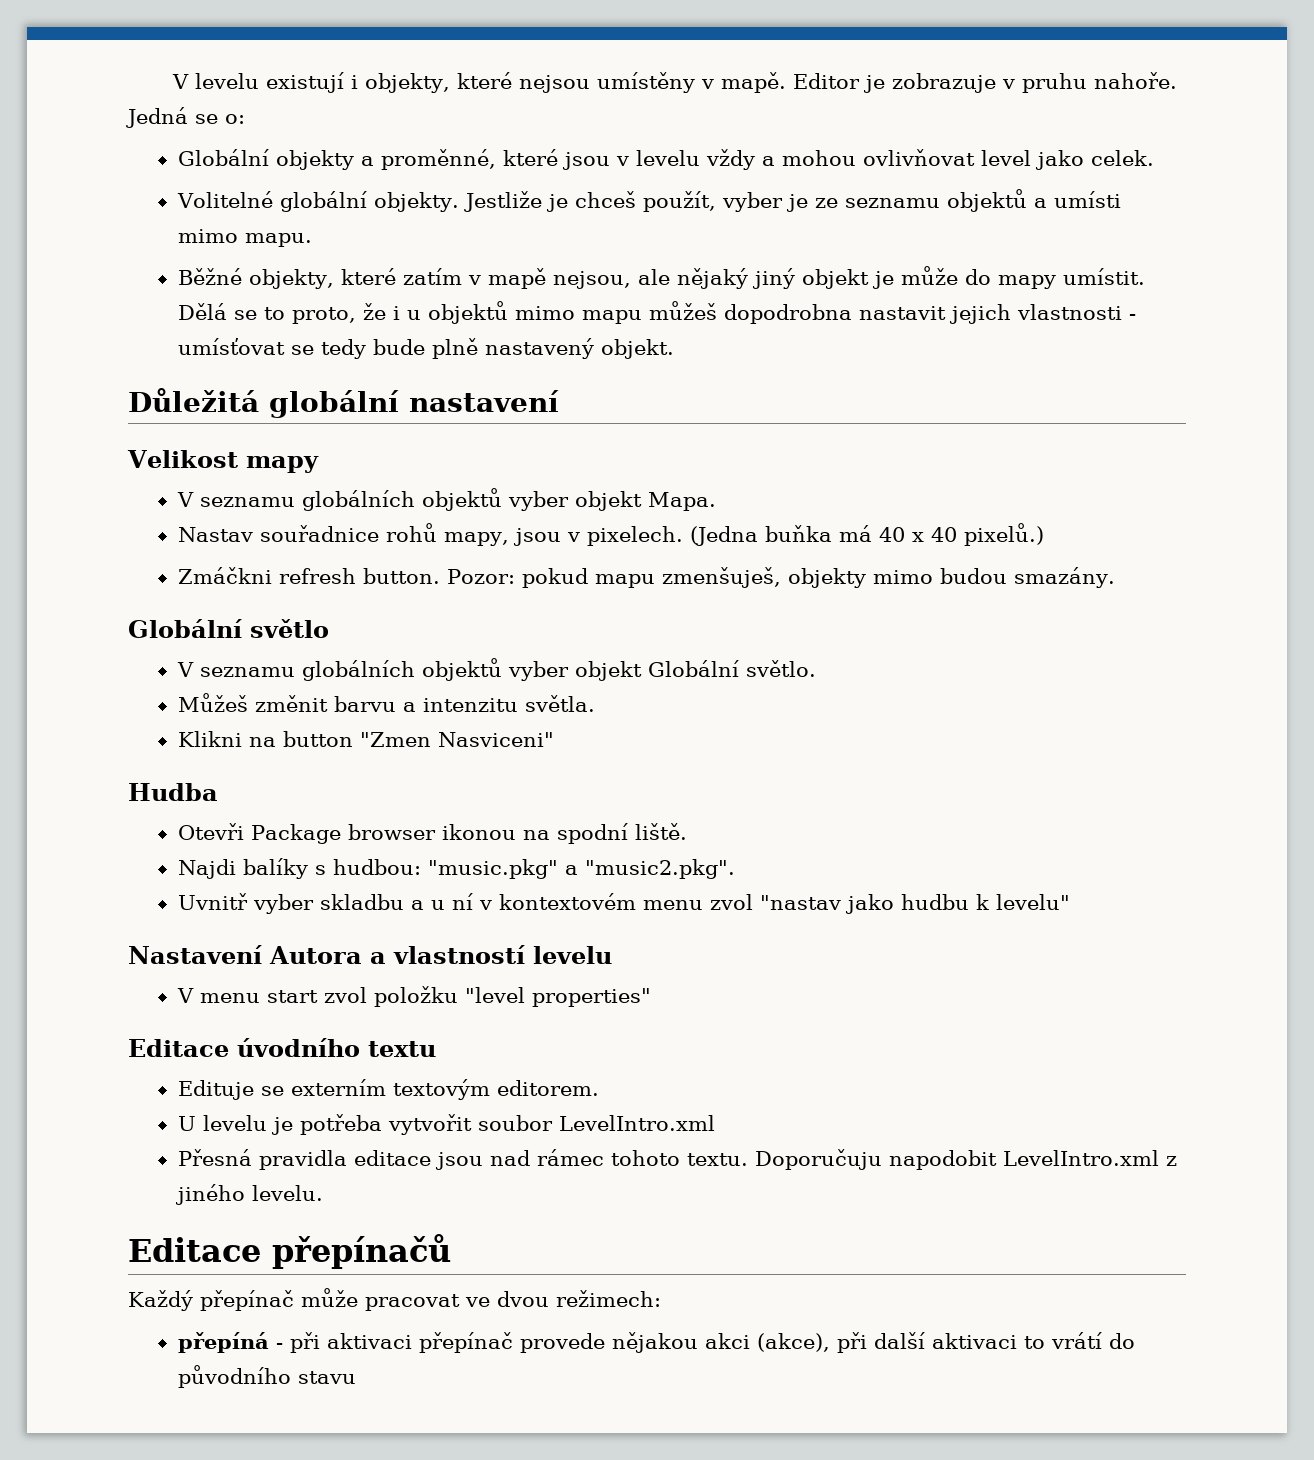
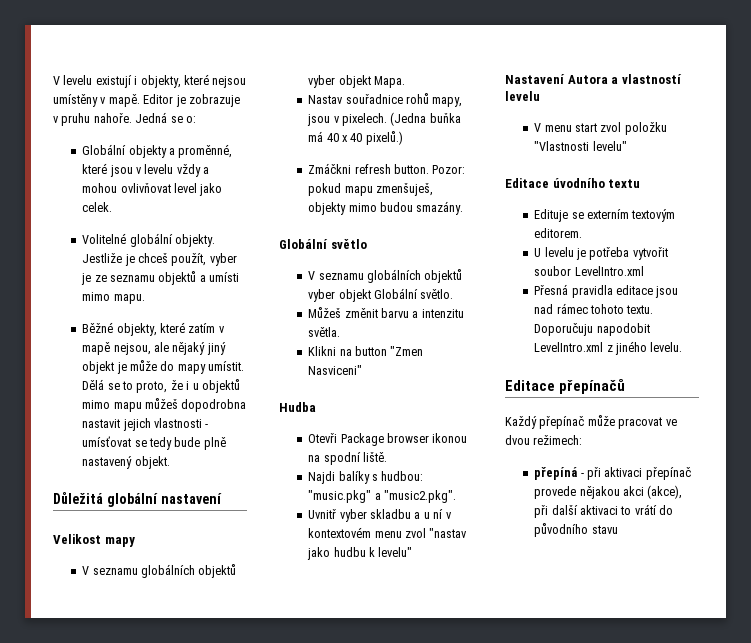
[464,987,651,1007] "level properties" -> [534,141,627,151] "Vlastnosti levelu"

